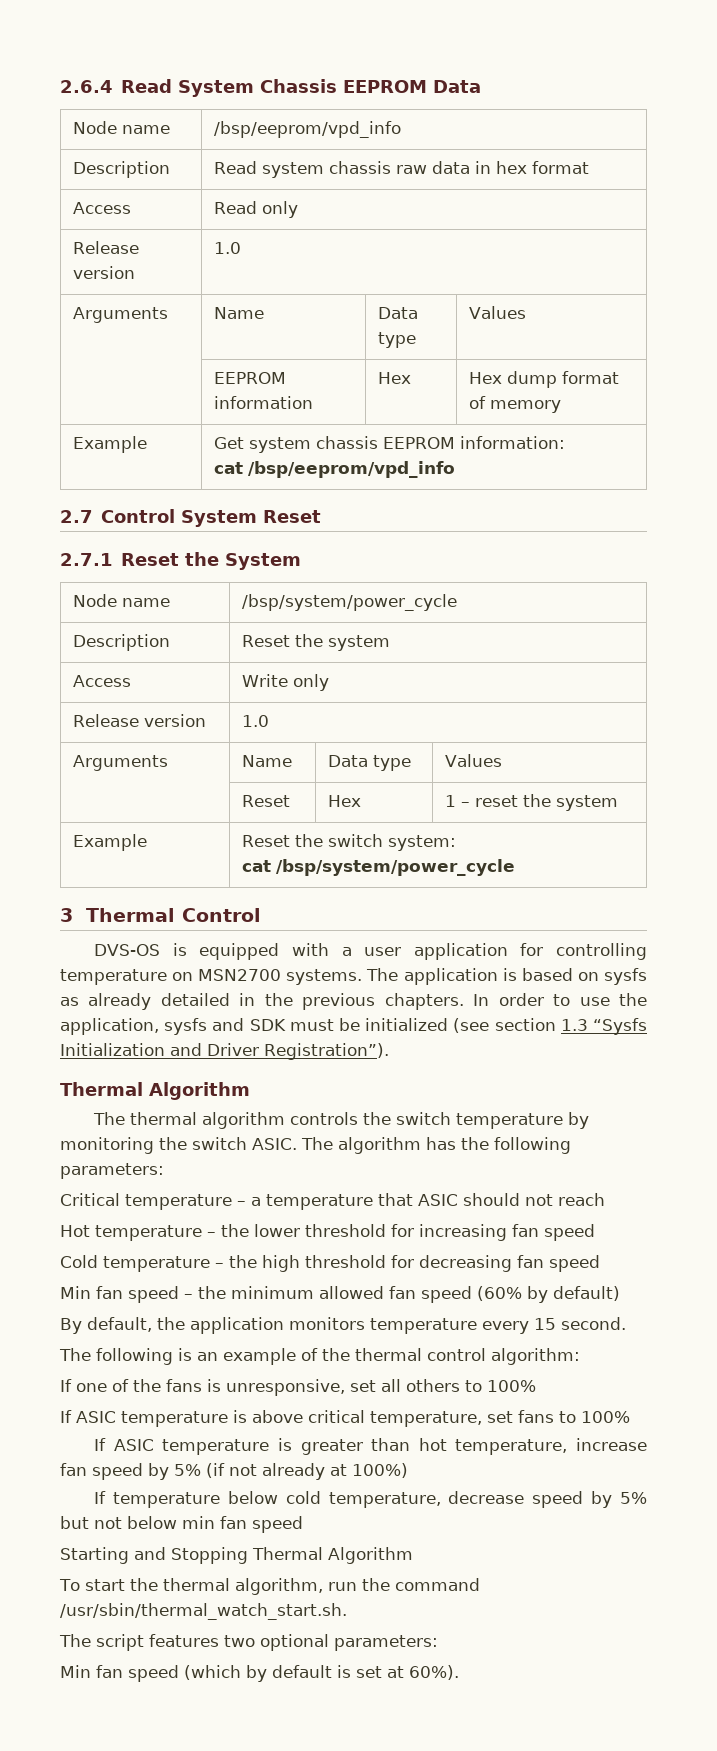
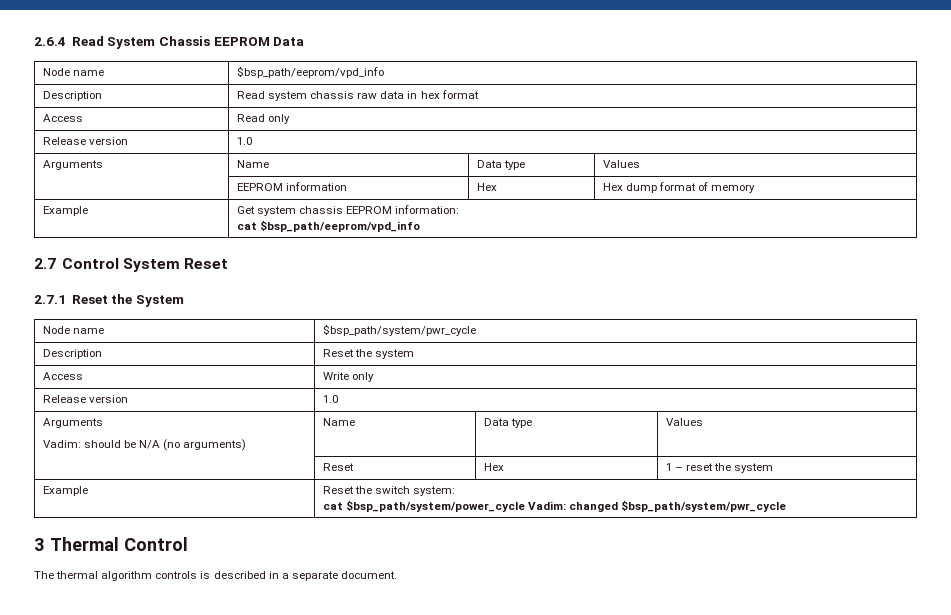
[213,121,401,138] /bsp/eeprom/vpd_info -> [236,66,384,78] $bsp_path/eeprom/vpd_info
[247,461,455,478] /bsp/eeprom/vpd_info -> [259,220,420,232] $bsp_path/eeprom/vpd_info
[241,594,457,611] /bsp/system/power_cycle -> [322,324,476,336] $bsp_path/system/pwr_cycle
(168, 763) none -> [42,439,247,451] // Vadim: should be N/A (no arguments)
[275,859,515,876] /bsp/system/power_cycle -> [345,500,787,512] $bsp_path/system/power_cycle Vadim: changed $bsp_path/system/pwr_cycle
[94,943,647,960] [60,968,647,985] [60,993,647,1010] [60,1018,647,1035] [60,1043,389,1060] [60,1082,250,1100] [93,1112,590,1129] [60,1137,571,1154] [60,1163,164,1179] [60,1193,605,1210] [60,1224,595,1241] [60,1255,600,1272] [60,1286,620,1303] [60,1317,626,1334] [59,1348,580,1365] [60,1379,536,1396] [60,1410,630,1427] [94,1438,647,1455] [60,1463,408,1480] [94,1491,647,1508] [60,1516,303,1533] [60,1547,413,1564] [59,1578,480,1595] [60,1603,347,1620] [59,1634,438,1651] [60,1665,459,1682] DVS-OS is equipped with a user application for controlling temperature on MSN2700 systems. The application is based on sysfs as already detailed in the previous chapters. In order to use the application, sysfs and SDK must be initialized (see section 1.3 “Sysfs Initialization and Driver Registration”). // Thermal Algorithm // The thermal algorithm controls the switch temperature by monitoring the switch ASIC. The algorithm has the following parameters: // Critical temperature – a temperature that ASIC should not reach // Hot temperature – the lower threshold for increasing fan speed // Cold temperature – the high threshold for decreasing fan speed // Min fan speed – the minimum allowed fan speed (60% by default) // By default, the application monitors temperature every 15 second. // The following is an example of the thermal control algorithm: // If one of the fans is unresponsive, set all others to 100% // If ASIC temperature is above critical temperature, set fans to 100% // If ASIC temperature is greater than hot temperature, increase fan speed by 5% (if not already at 100%) // If temperature below cold temperature, decrease speed by 5% but not below min fan speed // Starting and Stopping Thermal Algorithm // To start the thermal algorithm, run the command /usr/sbin/thermal_watch_start.sh. // The script features two optional parameters: // Min fan speed (which by default is set at 60%). -> [34,571,397,581] The thermal algorithm controls is described in a separate document.

